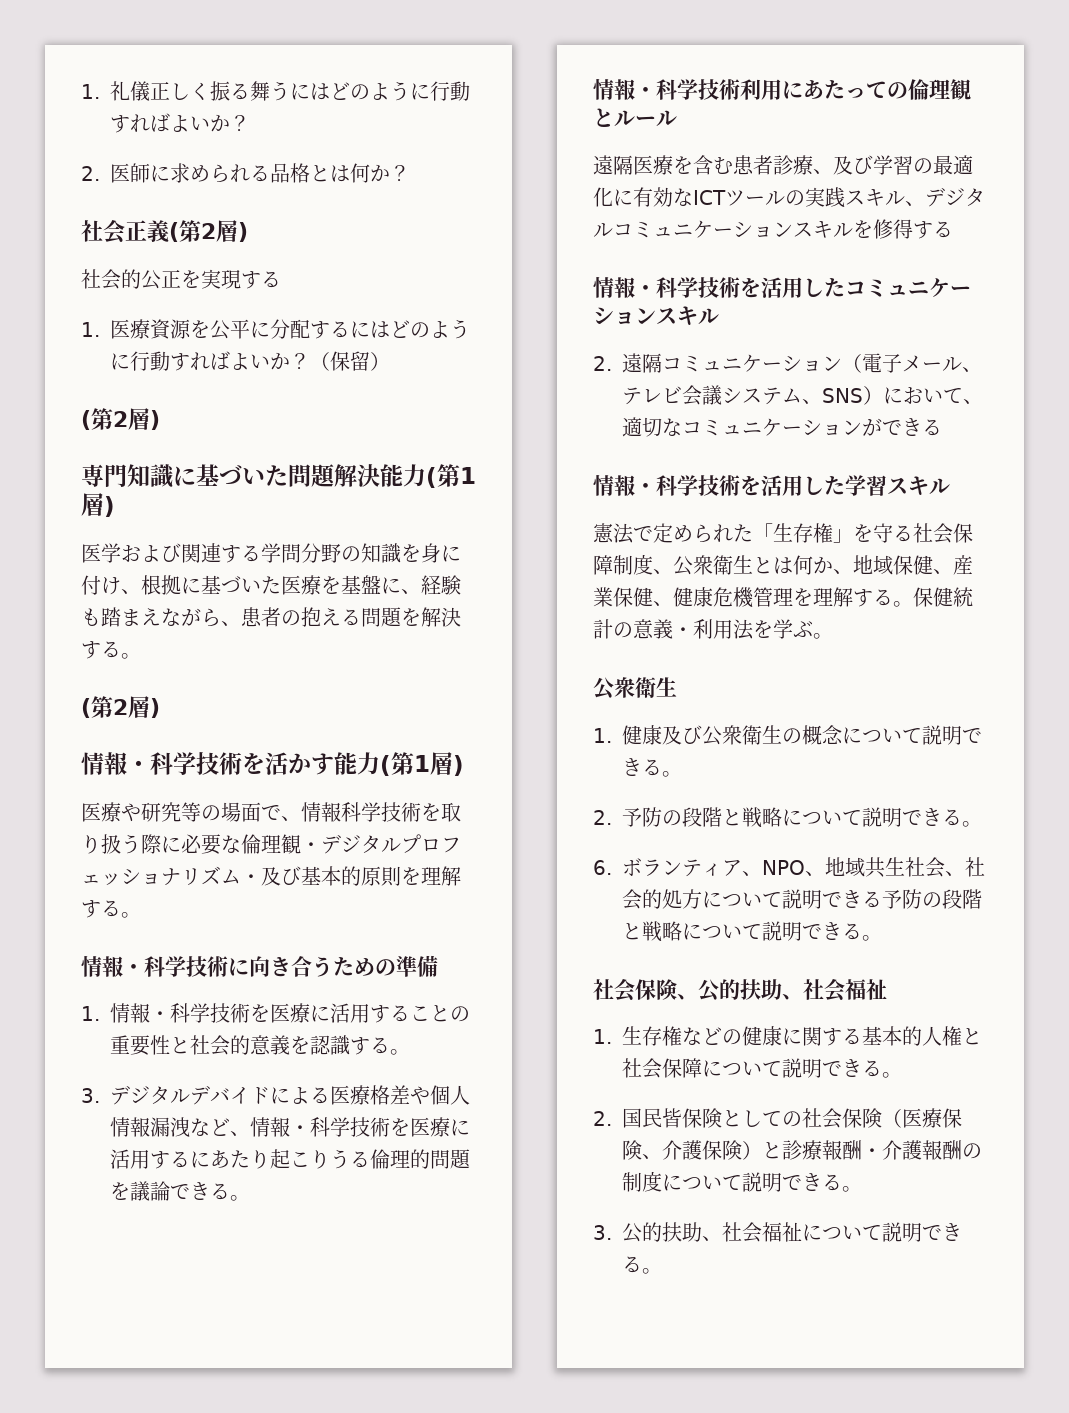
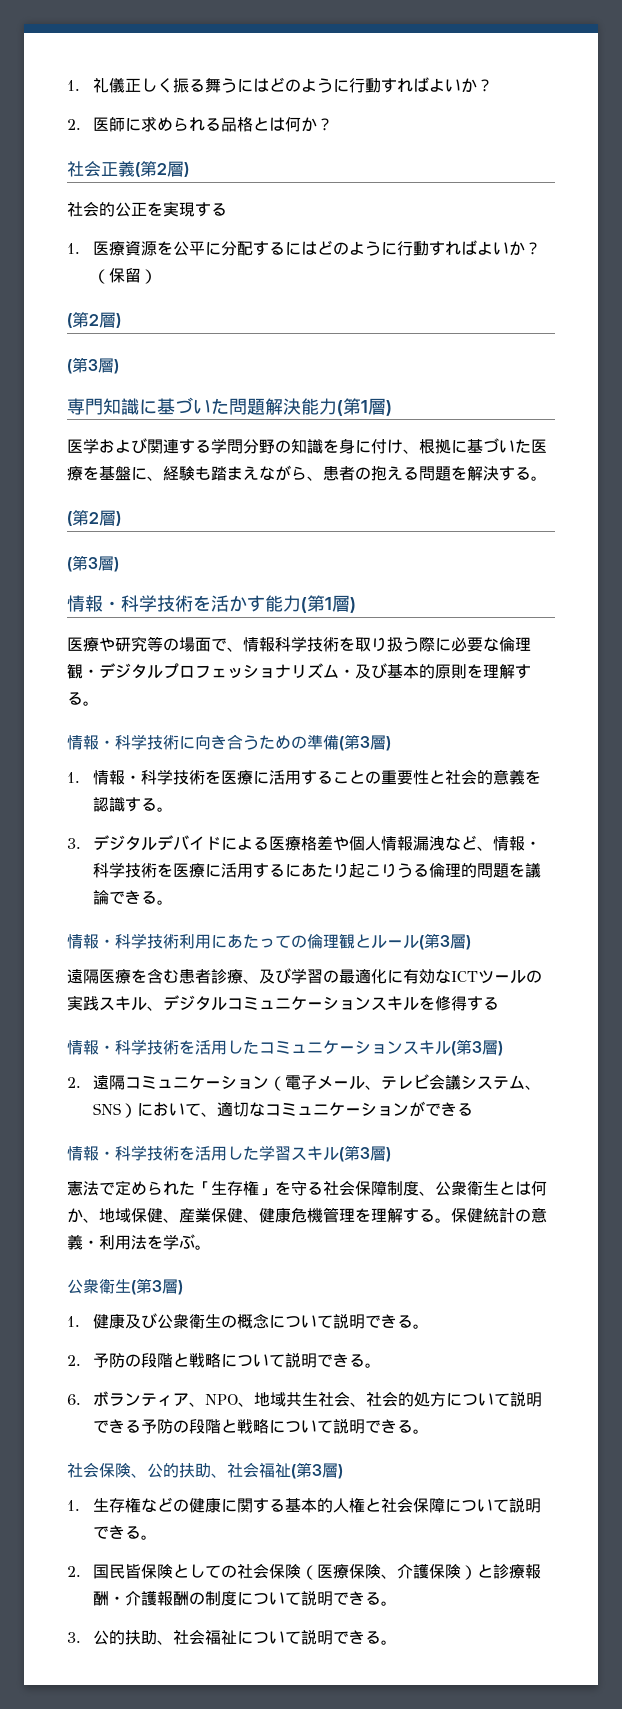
(160, 420) none -> [67,357,119,374] // (第3層)
(160, 708) none -> [67,555,119,572] // (第3層)
(438, 966) none -> [339,734,391,751] (第3層)
(677, 118) none -> [419,933,471,950] (第3層)
(719, 316) none -> [451,1039,503,1056] (第3層)
(950, 486) none -> [339,1145,391,1162] (第3層)
(677, 687) none -> [131,1278,183,1295] (第3層)
(887, 989) none -> [291,1462,343,1479] (第3層)

